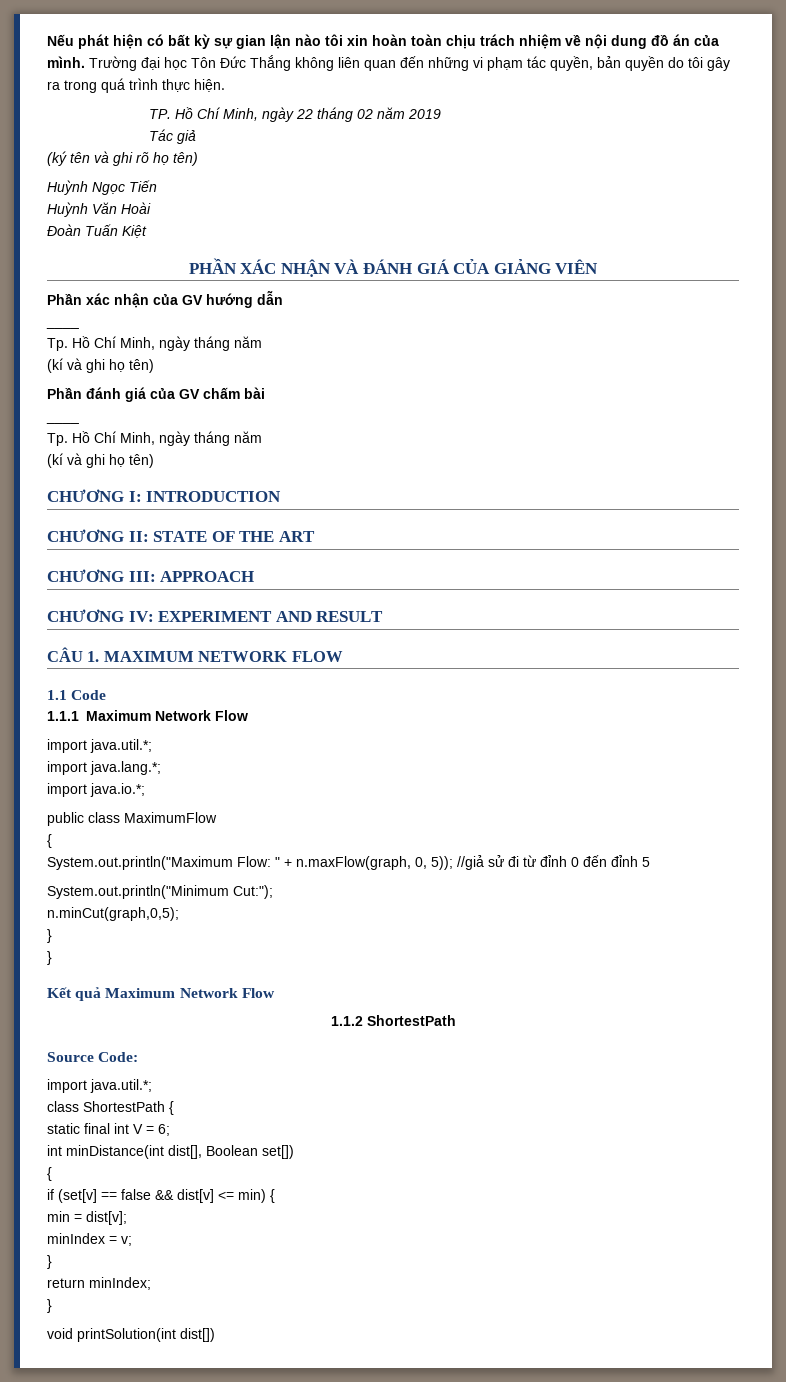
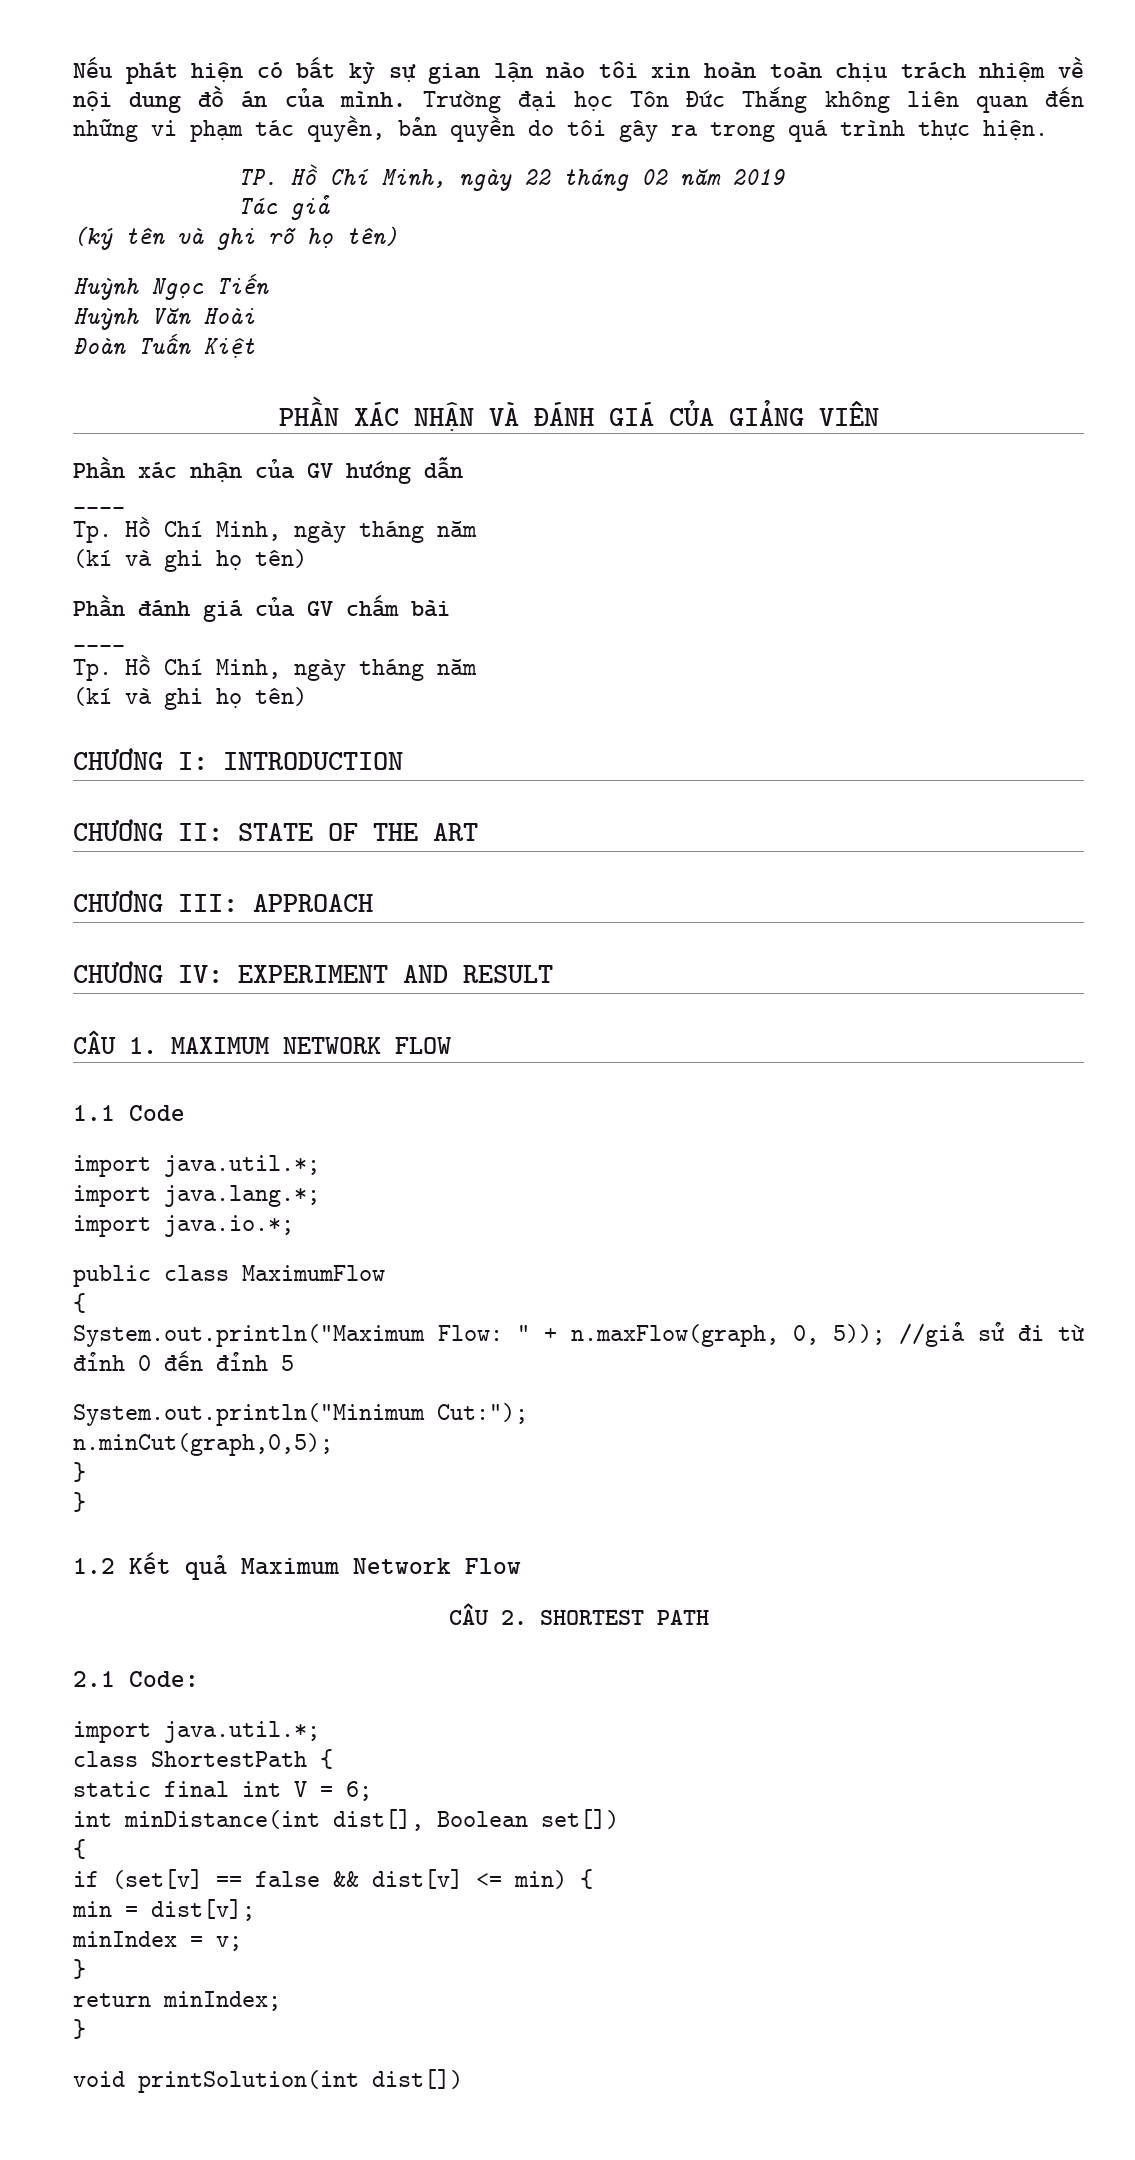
[47,710,248,721] // 1.1.1 Maximum Network Flow -> (185, 1113) none
(52, 958) none -> [73,1558,115,1574] 1.2
[330,1015,456,1026] [47,1052,94,1062] 1.1.2 ShortestPath // Source -> [448,1603,709,1625] [73,1671,115,1687] CÂU 2. SHORTEST PATH // 2.1

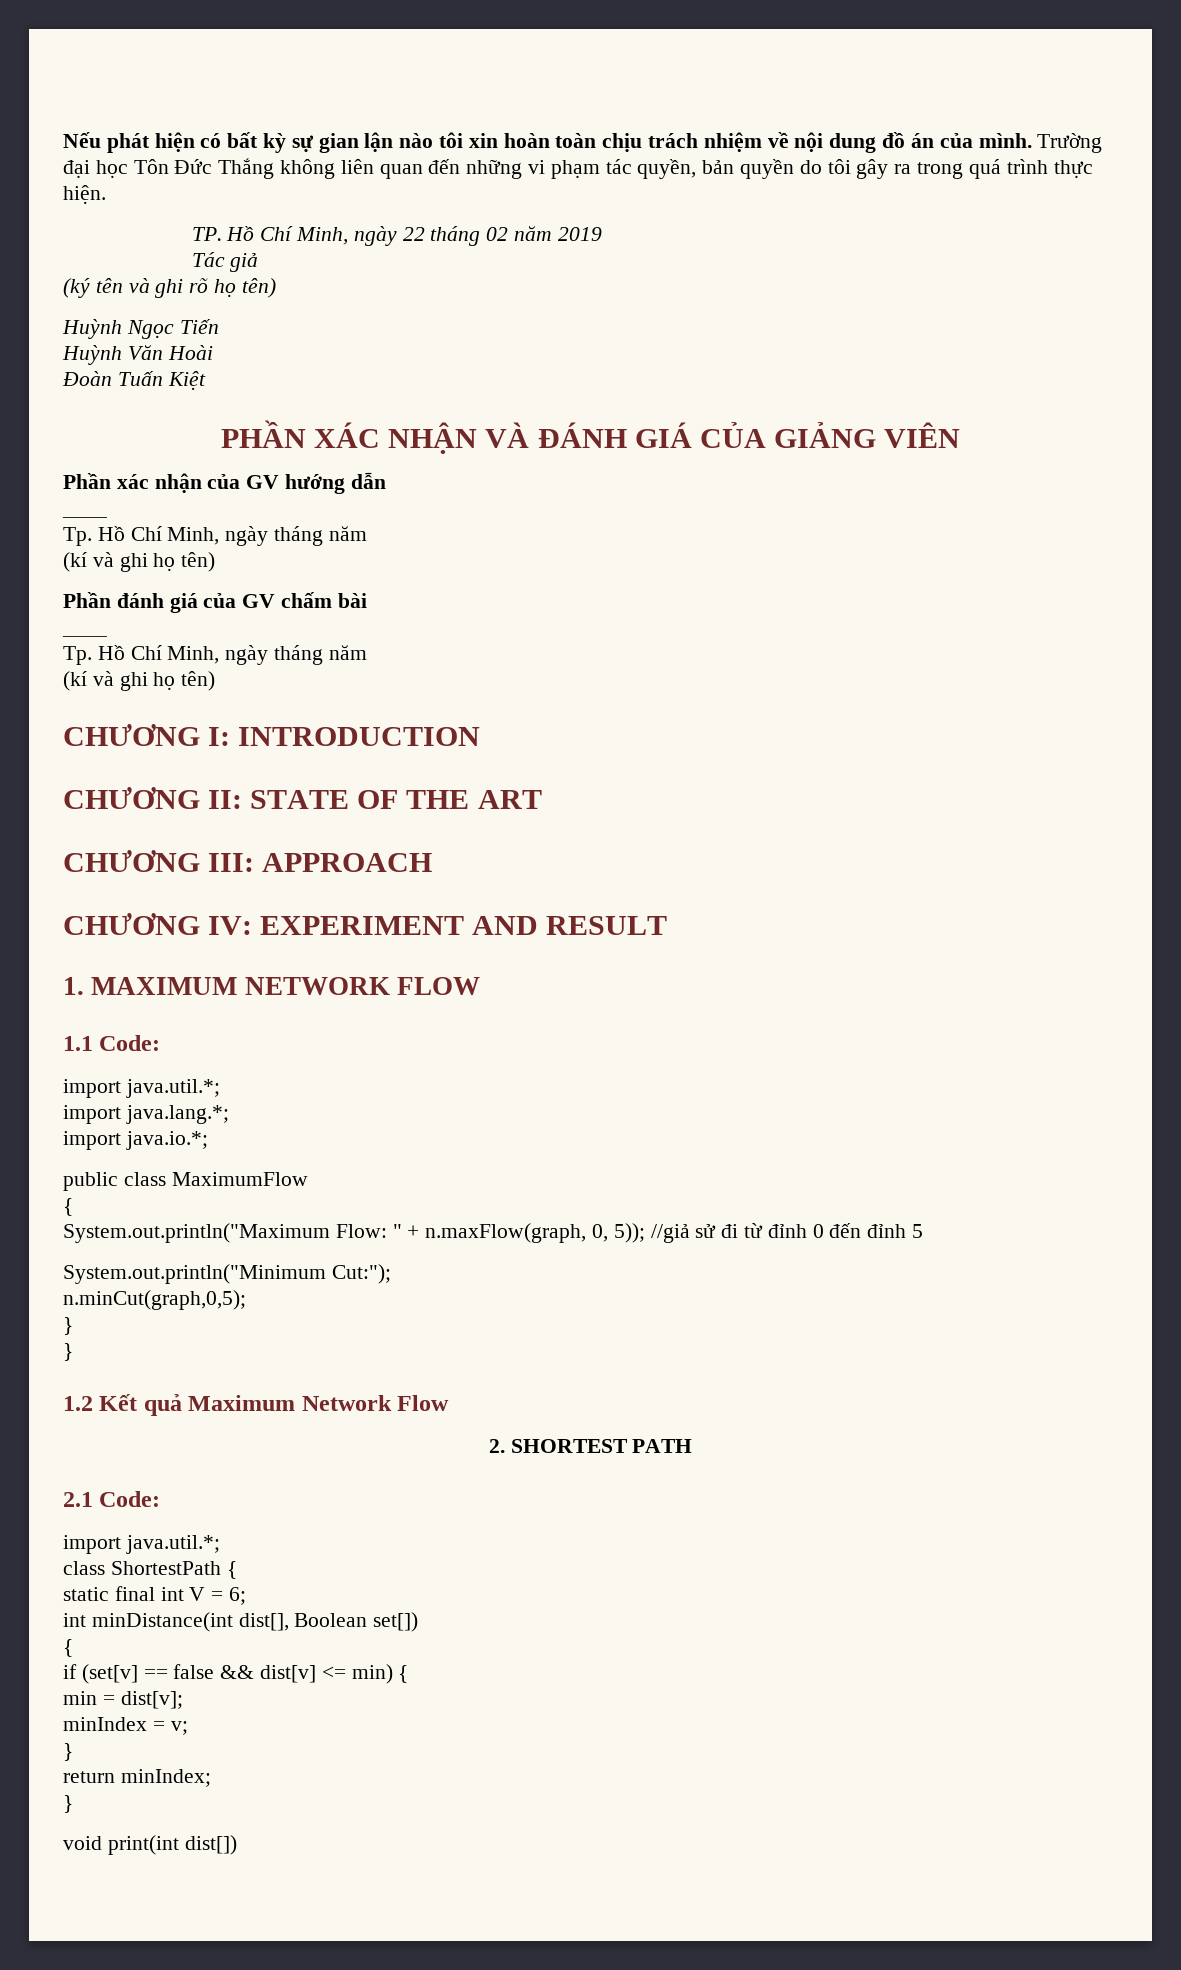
[73,1030,116,1054] CÂU -> (668, 925) none
[129,1105,185,1121] Code -> [99,1035,161,1051] Code:
[448,1603,489,1625] CÂU -> (450, 1403) none
[138,2070,359,2093] printSolution(int -> [107,1835,179,1855] print(int

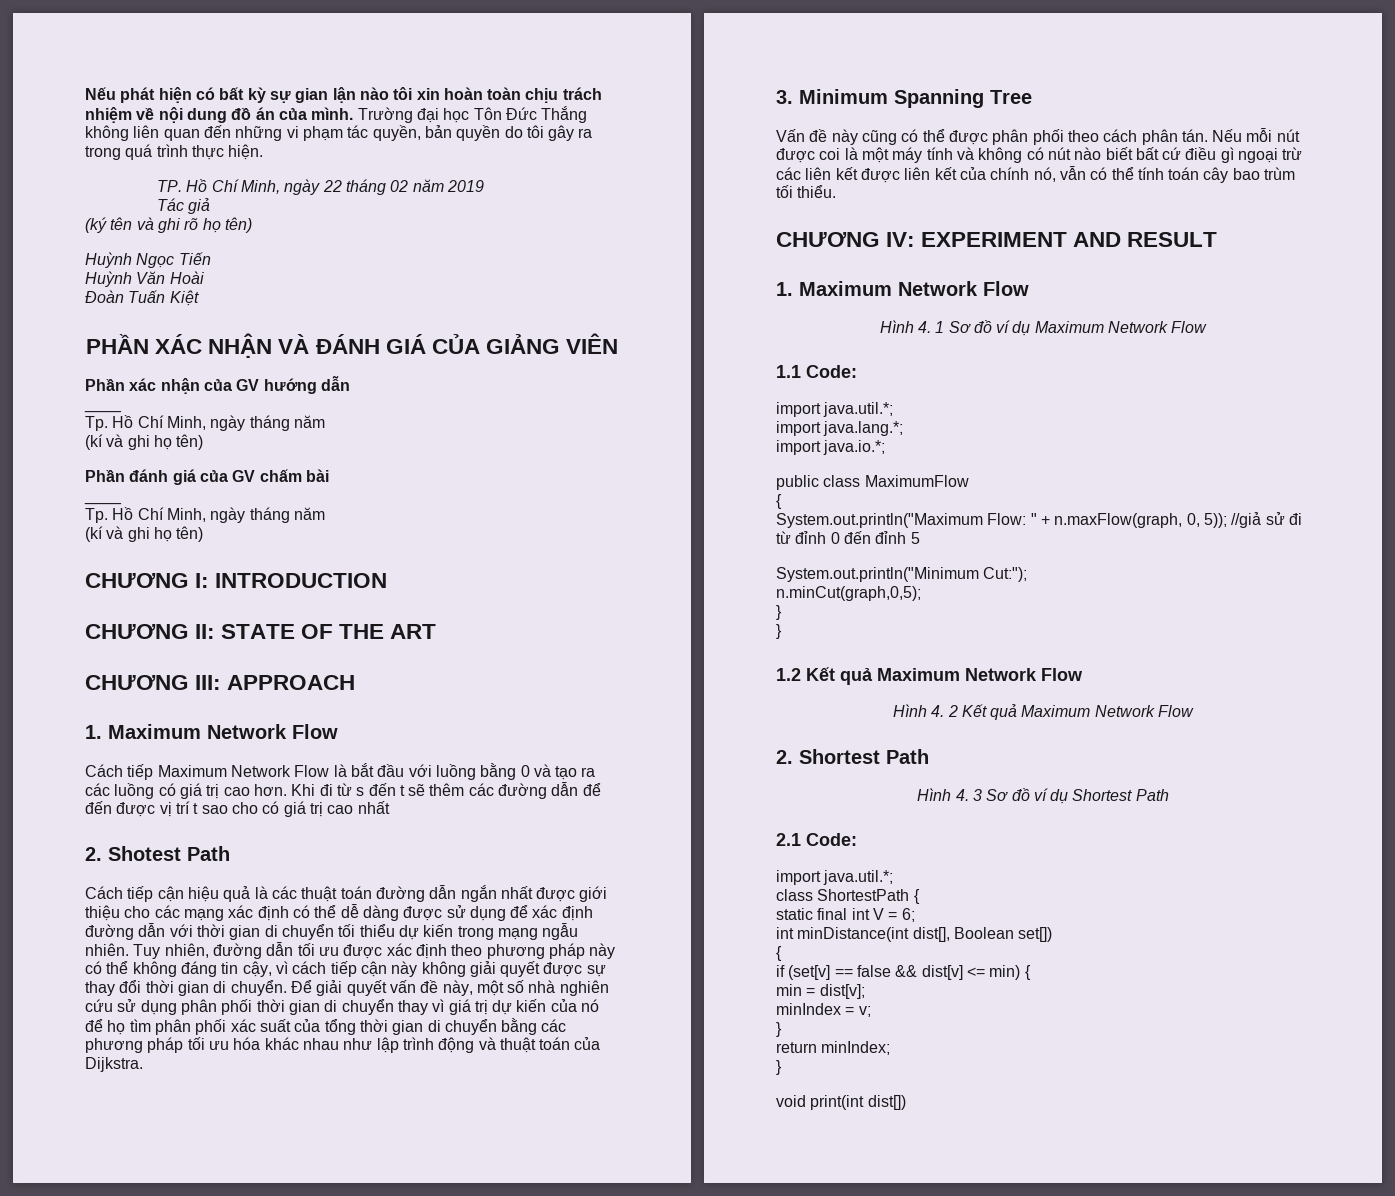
(433, 862) none -> [85,724,338,739] [85,763,596,780] [85,782,601,799] [85,801,390,817] [85,846,230,861] [85,885,608,902] [85,904,593,921] [85,923,579,940] [85,942,616,959] [85,961,606,977] [85,980,609,996] [85,999,600,1015] [85,1018,567,1035] [85,1037,601,1053] [85,1057,143,1072] [776,89,1032,108] [776,128,1300,145] [776,147,1303,163] [776,166,1296,183] [776,185,837,198] // 1. Maximum Network Flow // Cách tiếp Maximum Network Flow là bắt đầu với luồng bằng 0 và tạo ra các luồng có giá trị cao hơn. Khi đi từ s đến t sẽ thêm các đường dẫn để đến được vị trí t sao cho có giá trị cao nhất // 2. Shotest Path // Cách tiếp cận hiệu quả là các thuật toán đường dẫn ngắn nhất được giới thiệu cho các mạng xác định có thể dễ dàng được sử dụng để xác định đường dẫn với thời gian di chuyển tối thiểu dự kiến trong mạng ngẫu nhiên. Tuy nhiên, đường dẫn tối ưu được xác định theo phương pháp này có thể không đáng tin cậy, vì cách tiếp cận này không giải quyết được sự thay đổi thời gian di chuyển. Để giải quyết vấn đề này, một số nhà nghiên cứu sử dụng phân phối thời gian di chuyển thay vì giá trị dự kiến của nó để họ tìm phân phối xác suất của tổng thời gian di chuyển bằng các phương pháp tối ưu hóa khác nhau như lập trình động và thuật toán của Dijkstra. // 3. Minimum Spanning Tree // Vấn đề này cũng có thể được phân phối theo cách phân tán. Nếu mỗi nút được coi là một máy tính và không có nút nào biết bất cứ điều gì ngoại trừ các liên kết được liên kết của chính nó, vẫn có thể tính toán cây bao trùm tối thiểu.
[91,977,480,995] MAXIMUM NETWORK FLOW -> [799,281,1029,296] [879,320,1208,336] Maximum Network Flow // Hình 4. 1 Sơ đồ ví dụ Maximum Network Flow
[488,1439,693,1453] 2. SHORTEST PATH -> [892,704,1195,720] [776,749,929,764] [917,788,1169,804] Hình 4. 2 Kết quả Maximum Network Flow // 2. Shortest Path // Hình 4. 3 Sơ đồ ví dụ Shortest Path

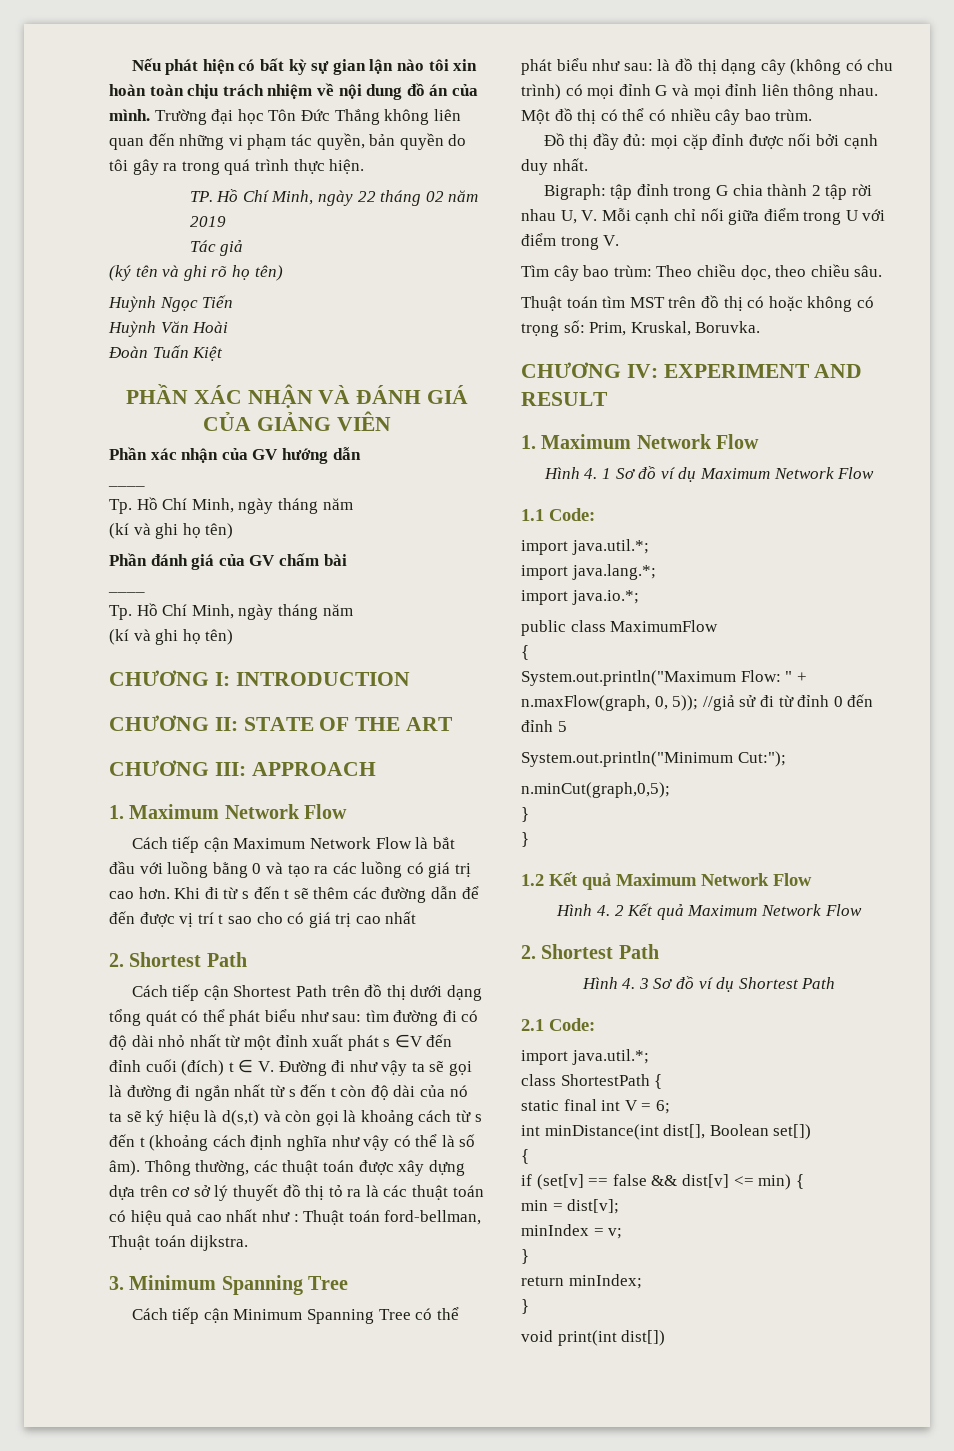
(154, 772) none -> [203,837,229,852] cận
[108,846,181,861] Shotest -> [129,952,202,967] Shortest
[187,885,608,902] [85,904,593,921] [85,923,579,940] [85,942,616,959] [85,961,606,977] [85,980,609,996] [85,999,600,1015] [85,1018,567,1035] [85,1037,601,1053] [85,1057,143,1072] [776,89,1032,108] [776,128,1300,145] [776,147,1303,163] [776,166,1296,183] [776,185,837,198] hiệu quả là các thuật toán đường dẫn ngắn nhất được giới thiệu cho các mạng xác định có thể dễ dàng được sử dụng để xác định đường dẫn với thời gian di chuyển tối thiểu dự kiến trong mạng ngẫu nhiên. Tuy nhiên, đường dẫn tối ưu được xác định theo phương pháp này có thể không đáng tin cậy, vì cách tiếp cận này không giải quyết được sự thay đổi thời gian di chuyển. Để giải quyết vấn đề này, một số nhà nghiên cứu sử dụng phân phối thời gian di chuyển thay vì giá trị dự kiến của nó để họ tìm phân phối xác suất của tổng thời gian di chuyển bằng các phương pháp tối ưu hóa khác nhau như lập trình động và thuật toán của Dijkstra. // 3. Minimum Spanning Tree // Vấn đề này cũng có thể được phân phối theo cách phân tán. Nếu mỗi nút được coi là một máy tính và không có nút nào biết bất cứ điều gì ngoại trừ các liên kết được liên kết của chính nó, vẫn có thể tính toán cây bao trùm tối thiểu. -> [233,984,482,1001] [109,1009,479,1026] [109,1034,453,1051] [109,1059,473,1076] [109,1084,468,1101] [109,1110,482,1126] [109,1134,476,1151] [109,1160,465,1176] [109,1184,484,1201] [109,1209,482,1226] [109,1235,249,1251] [109,1275,349,1295] [131,1307,459,1324] [521,58,894,75] [521,84,878,100] [521,108,813,125] [543,133,878,150] [521,158,588,175] [543,184,872,200] [521,208,886,225] [521,233,620,250] [521,264,883,281] [521,295,874,312] [521,320,761,337] Shortest Path trên đồ thị dưới dạng tổng quát có thể phát biểu như sau: tìm đường đi có độ dài nhỏ nhất từ một đỉnh xuất phát s ∈V đến đỉnh cuối (đích) t ∈ V. Đường đi như vậy ta sẽ gọi là đường đi ngắn nhất từ s đến t còn độ dài của nó ta sẽ ký hiệu là d(s,t) và còn gọi là khoảng cách từ s đến t (khoảng cách định nghĩa như vậy có thể là số âm). Thông thường, các thuật toán được xây dựng dựa trên cơ sở lý thuyết đồ thị tỏ ra là các thuật toán có hiệu quả cao nhất như : Thuật toán ford-bellman, Thuật toán dijkstra. // 3. Minimum Spanning Tree // Cách tiếp cận Minimum Spanning Tree có thể phát biểu như sau: là đồ thị dạng cây (không có chu trình) có mọi đỉnh G và mọi đỉnh liên thông nhau. Một đồ thị có thể có nhiều cây bao trùm. // Đồ thị đầy đủ: mọi cặp đỉnh được nối bởi cạnh duy nhất. // Bigraph: tập đỉnh trong G chia thành 2 tập rời nhau U, V. Mỗi cạnh chỉ nối giữa điểm trong U với điểm trong V. // Tìm cây bao trùm: Theo chiều dọc, theo chiều sâu. // Thuật toán tìm MST trên đồ thị có hoặc không có trọng số: Prim, Kruskal, Boruvka.

